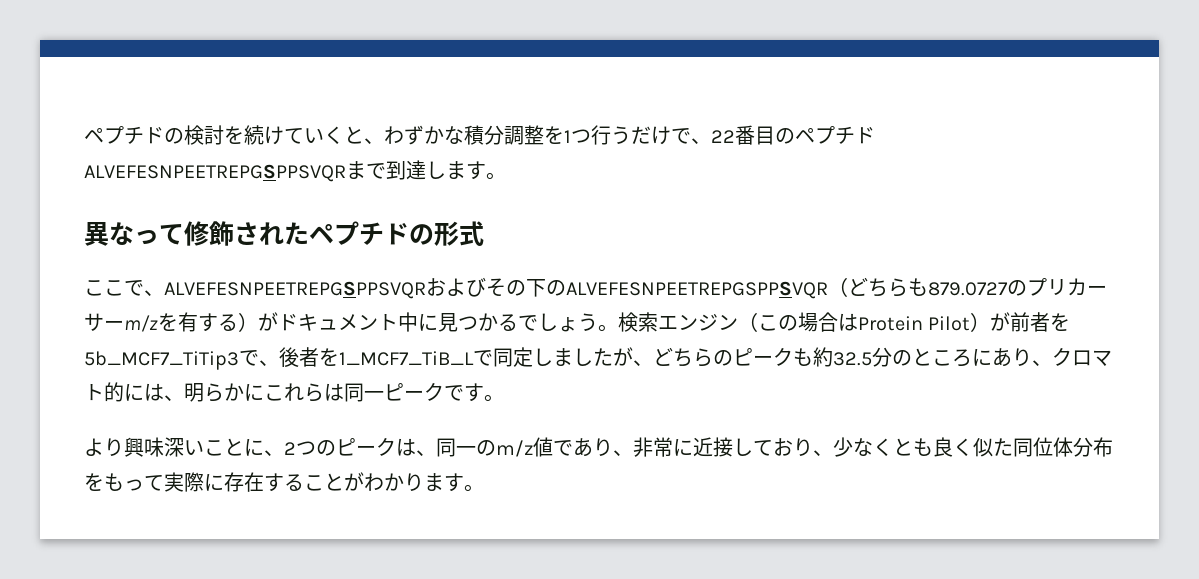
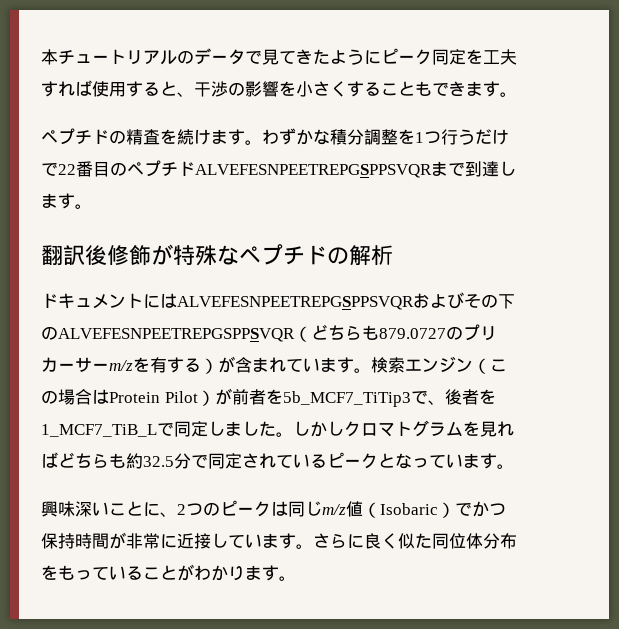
[84,125,384,145] ペプチドの検討を続けていくと、 -> [41,48,517,65] [41,80,517,97] [41,128,262,145] 本チュートリアルのデータで見てきたようにピーク同定を工夫すれば使用すると、干渉の影響を小さくすることもできます。 // ペプチドの精査を続けます。
[691,138,711,144] 、 -> (58, 169) none
[84,221,484,246] [84,280,164,296] 異なって修飾されたペプチドの形式 // ここで、 -> [41,244,393,266] [41,293,177,309] 翻訳後修飾が特殊なペプチドの解析 // ドキュメントには
[278,312,598,332] ドキュメント中に見つかるでしょう -> [235,357,354,373] 含まれています
[613,347,1112,367] [84,382,504,402] [84,438,124,457] が、どちらのピークも約32.5分のところにあり、クロマト的には、明らかにこれらは同一ピークです。 // より -> [276,420,514,437] [41,452,514,469] 。しかしクロマトグラムを見ればどちらも約32.5分で同定されているピークとなっています。 //
[416,437,933,457] 、同一のm/z値であり、非常に近接しており、少なくとも -> [288,501,506,518] [41,532,364,549] 同じm/z値（Isobaric）でかつ保持時間が非常に近接しています。さらに
[164,472,284,492] 実際に存在す -> [109,566,126,580] い

